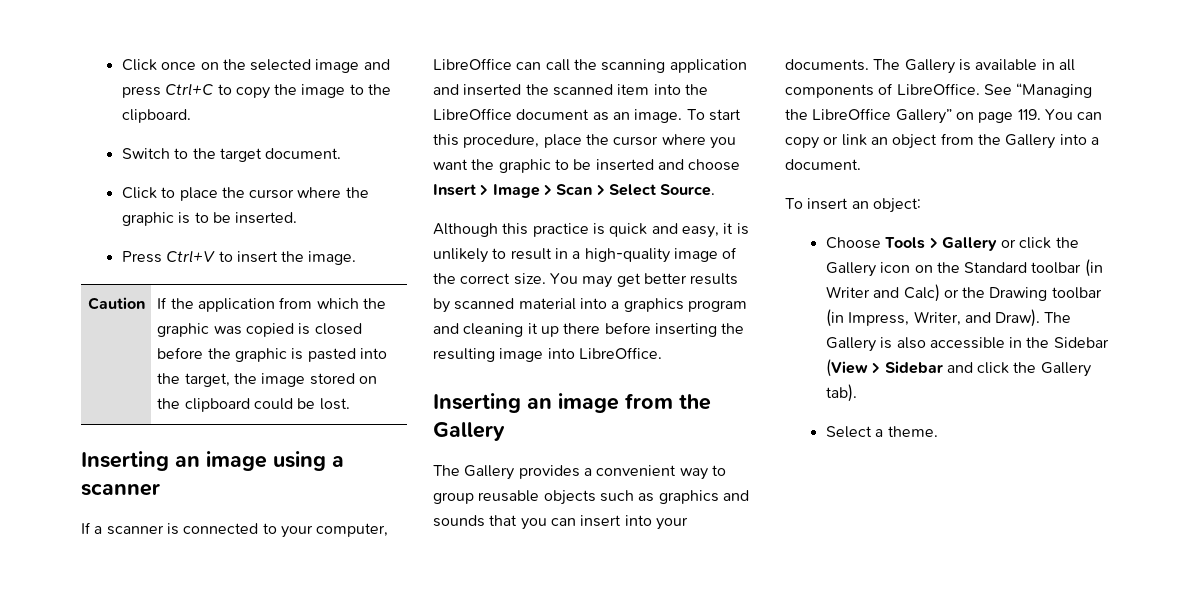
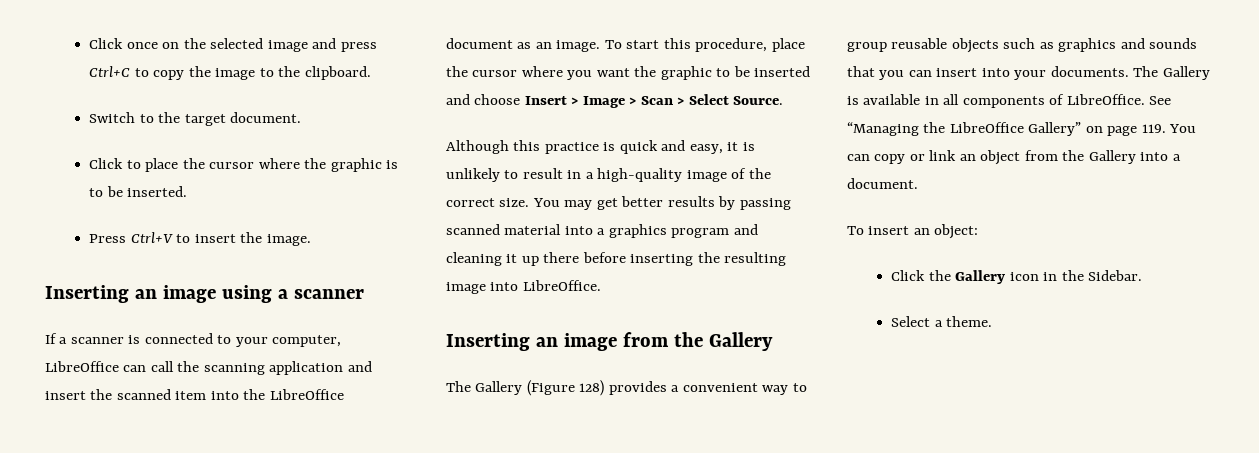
[88,297,145,310] [157,297,387,312] [157,323,362,337] [157,347,388,362] [157,373,378,387] [157,398,350,412] // Caution | If the application from which the graphic was copied is closed before the graphic is pasted into the target, the image stored on the clipboard could be lost. -> (311, 240) none
[463,84,522,96] inserted -> [45,391,86,400] insert
(450, 305) none -> [739,198,791,210] passing
(515, 472) none -> [526,380,605,396] (Figure 128)
[825,237,1079,251] [825,259,1103,277] [825,284,1102,302] [825,309,1072,327] [825,337,1109,352] [825,359,1091,377] [825,384,857,402] Choose Tools > Gallery or click the Gallery icon on the Standard toolbar (in Writer and Calc) or the Drawing toolbar (in Impress, Writer, and Draw). The Gallery is also accessible in the Sidebar (View > Sidebar and click the Gallery tab). -> [891,270,1143,284] Click the Gallery icon in the Sidebar.

